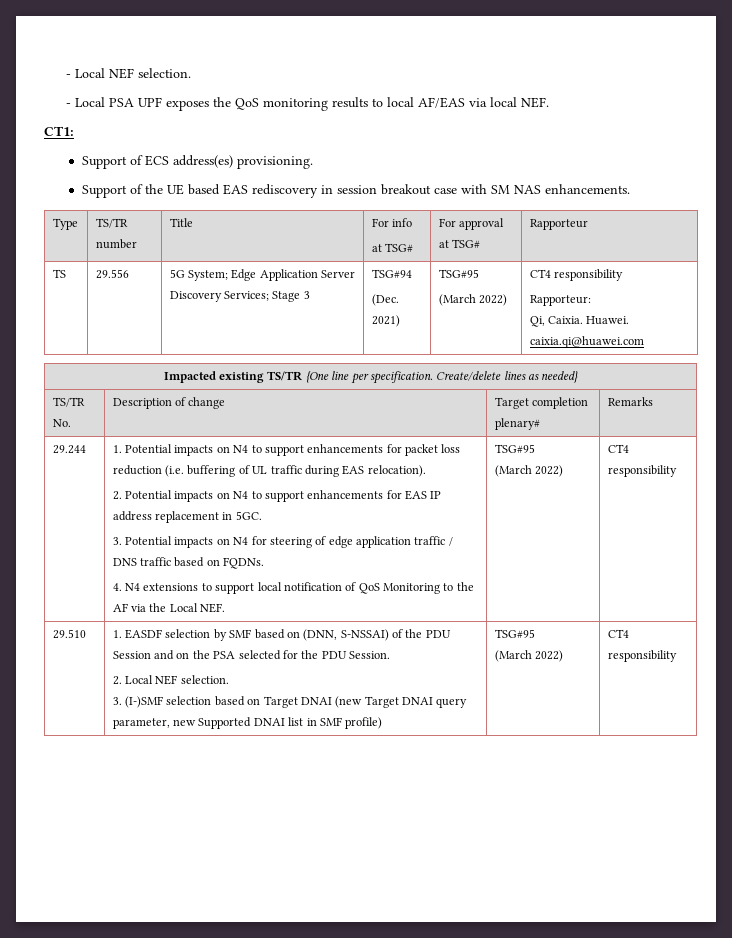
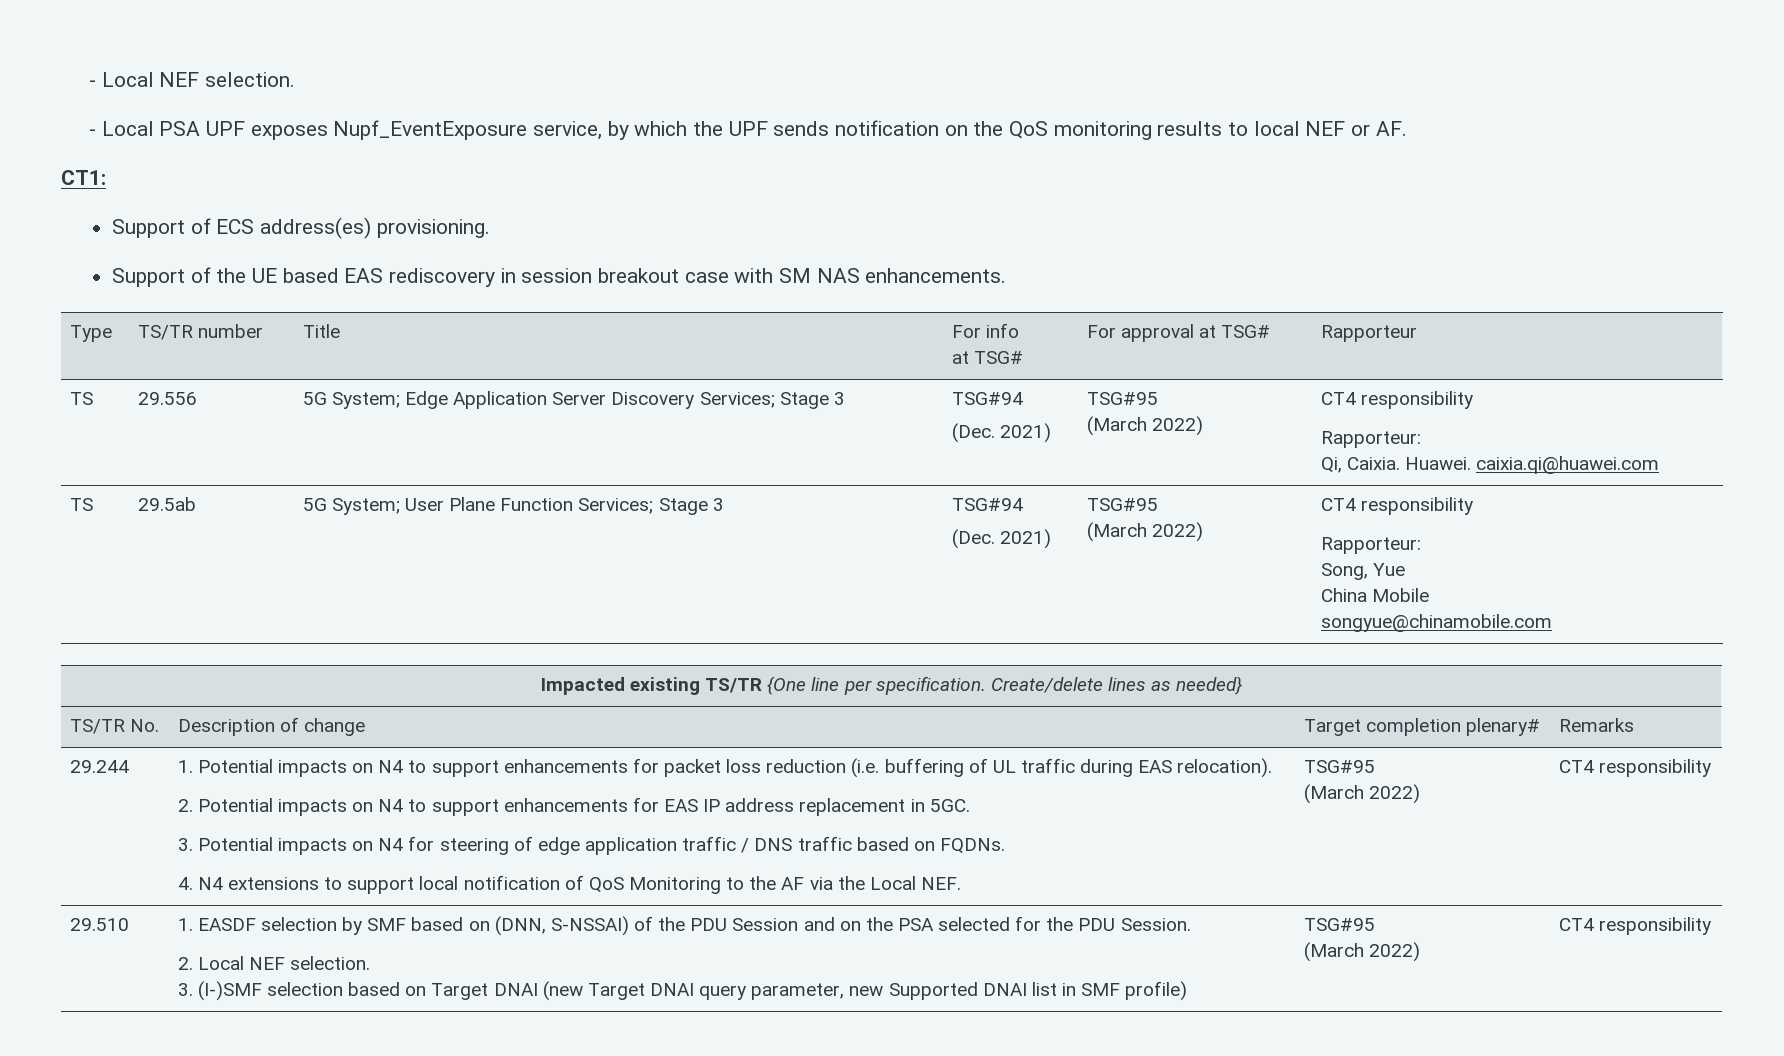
(210, 105) none -> [333,120,968,140] Nupf_EventExposure service, by which the UPF sends notification on
[418,97,550,108] AF/EAS via local NEF. -> [1305,121,1407,136] NEF or AF.
(644, 342) none -> [69,498,93,511] [137,497,196,511] [302,497,724,515] [951,498,1023,511] [951,529,1051,549] [1086,498,1158,511] [1086,522,1203,542] [1320,497,1473,515] [1320,537,1421,554] [1320,563,1405,580] [1320,588,1429,602] [1320,614,1552,632] // TS | 29.5ab | 5G System; User Plane Function Services; Stage 3 | TSG#94 // (Dec. 2021) | TSG#95 // (March 2022) | CT4 responsibility // Rapporteur: // Song, Yue // China Mobile // songyue@chinamobile.com

